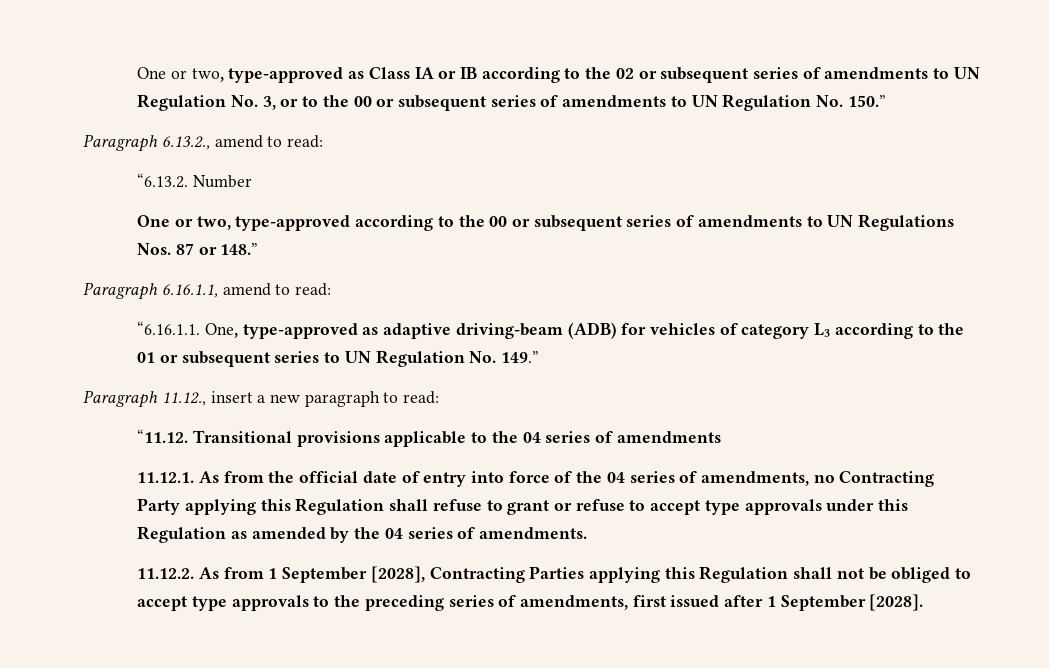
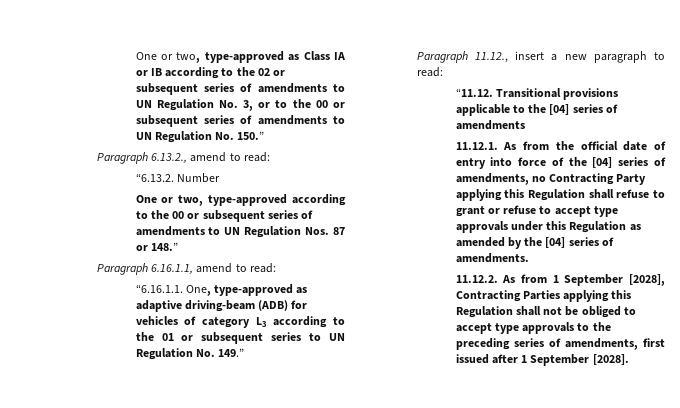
[858,214,955,231] Regulations -> [244,226,302,238] Regulation
[522,432,541,443] 04 -> [549,104,570,115] [04]
[606,472,625,483] 04 -> [592,157,613,168] [04]
[384,528,403,539] 04 -> [545,237,566,248] [04]

